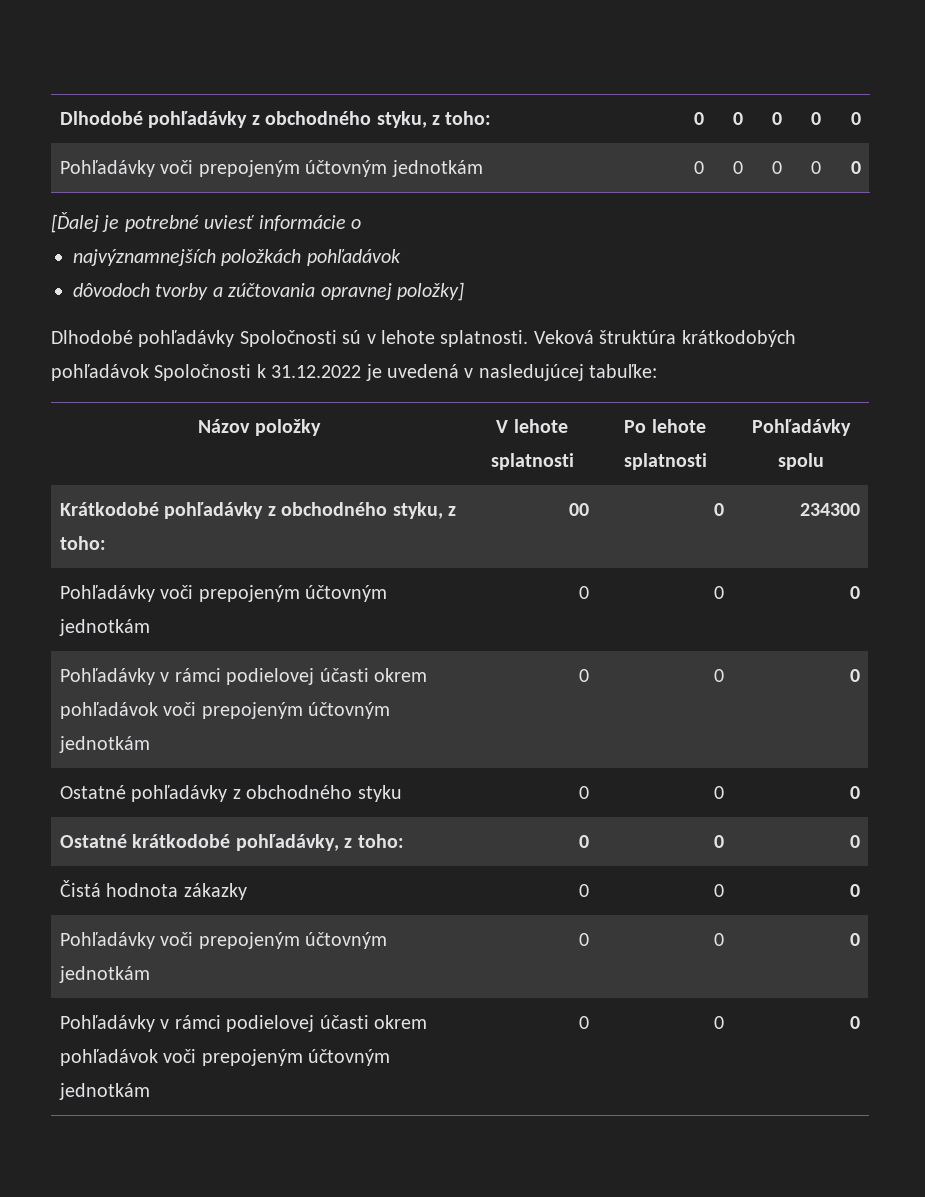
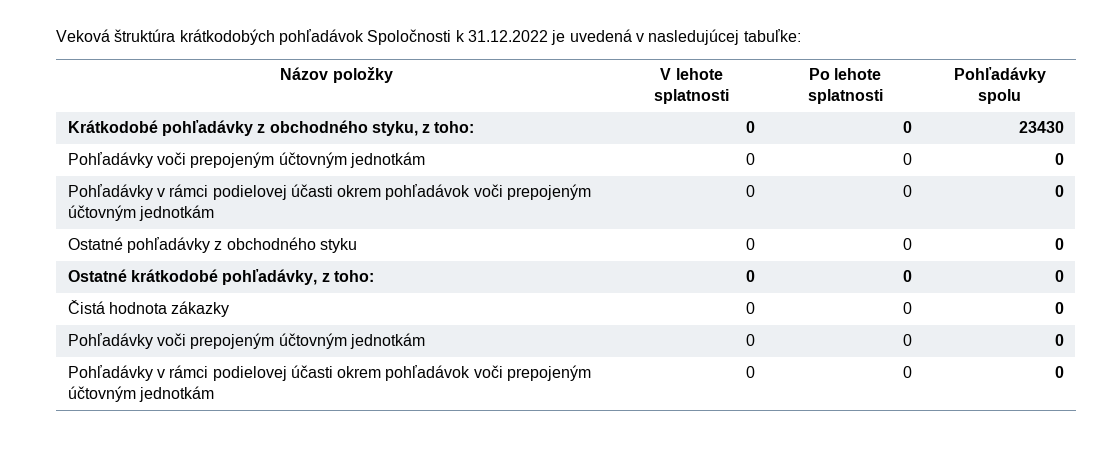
[59,111,492,128] [694,112,705,125] [733,112,744,125] [772,112,783,125] [811,112,822,125] [851,112,862,125] [59,160,483,177] [694,161,705,174] [733,161,744,174] [772,161,783,174] [811,161,822,174] [851,161,862,174] [51,212,361,233] [73,249,401,266] [73,282,464,301] [51,330,529,347] Dlhodobé pohľadávky z obchodného styku, z toho: | 0 | 0 | 0 | 0 | 0 // Pohľadávky voči prepojeným účtovným jednotkám | 0 | 0 | 0 | 0 | 0 // [Ďalej je potrebné uviesť informácie o // najvýznamnejších položkách pohľadávok // dôvodoch tvorby a zúčtovania opravnej položky] // Dlhodobé pohľadávky Spoločnosti sú v lehote splatnosti. -> (56, 35) none
[569,503,590,516] [714,503,725,516] [800,503,861,516] 00 | 0 | 234300 -> [746,121,756,133] [903,121,913,133] [1019,121,1065,133] 0 | 0 | 23430

